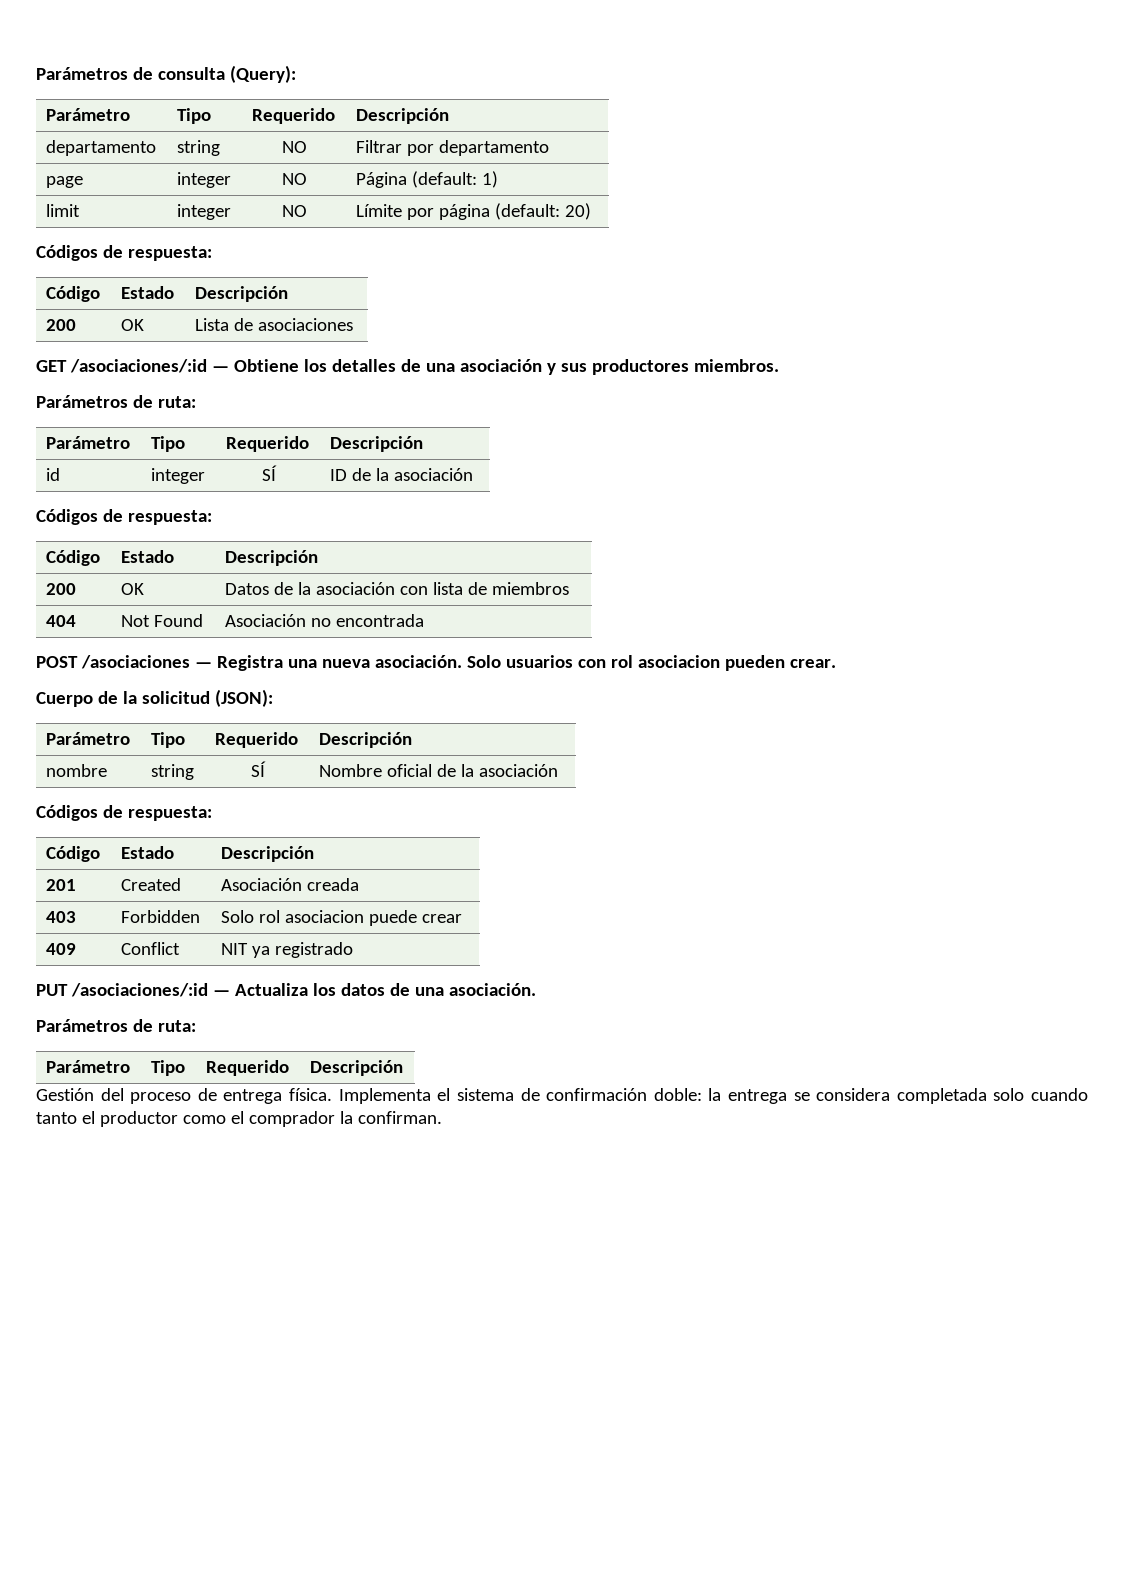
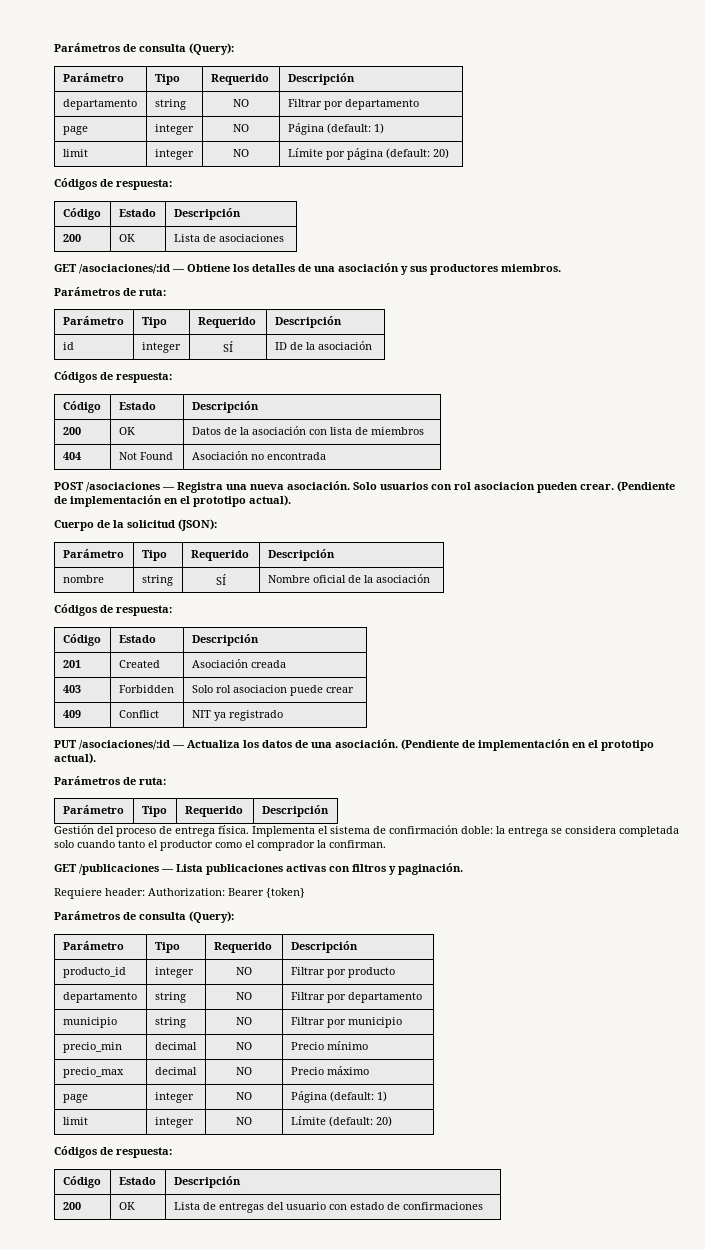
(836, 663) none -> [617,481,675,492] [54,495,291,507] (Pendiente de implementación en el prototipo actual).
(536, 989) none -> [401,739,654,751] [54,753,96,764] (Pendiente de implementación en el prototipo actual).
(442, 1117) none -> [54,863,463,875] [54,888,305,899] [54,911,234,923] [62,941,124,950] [154,942,180,953] [213,942,272,953] [290,941,358,953] [62,967,126,978] [154,967,194,978] [236,967,252,975] [290,967,395,978] [62,992,137,1003] [154,992,186,1003] [236,992,252,1000] [290,992,422,1003] [62,1017,117,1028] [154,1017,186,1028] [236,1017,252,1025] [290,1017,402,1028] [62,1042,122,1053] [154,1042,197,1050] [236,1042,252,1050] [290,1041,368,1050] [62,1067,124,1078] [154,1067,197,1075] [236,1067,252,1075] [290,1066,369,1075] [62,1094,88,1103] [154,1092,194,1103] [236,1092,252,1100] [290,1091,387,1103] [62,1117,88,1125] [154,1117,194,1128] [236,1117,252,1125] [290,1116,392,1127] [54,1146,172,1158] [62,1176,101,1188] [118,1177,156,1185] [173,1176,241,1188] [62,1202,81,1210] [118,1202,135,1210] [173,1202,483,1213] // GET /publicaciones — Lista publicaciones activas con filtros y paginación. // Requiere header: Authorization: Bearer {token} // Parámetros de consulta (Query): // Parámetro | Tipo | Requerido | Descripción // producto_id | integer | NO | Filtrar por producto // departamento | string | NO | Filtrar por departamento // municipio | string | NO | Filtrar por municipio // precio_min | decimal | NO | Precio mínimo // precio_max | decimal | NO | Precio máximo // page | integer | NO | Página (default: 1) // limit | integer | NO | Límite (default: 20) // Códigos de respuesta: // Código | Estado | Descripción // 200 | OK | Lista de entregas del usuario con estado de confirmaciones

